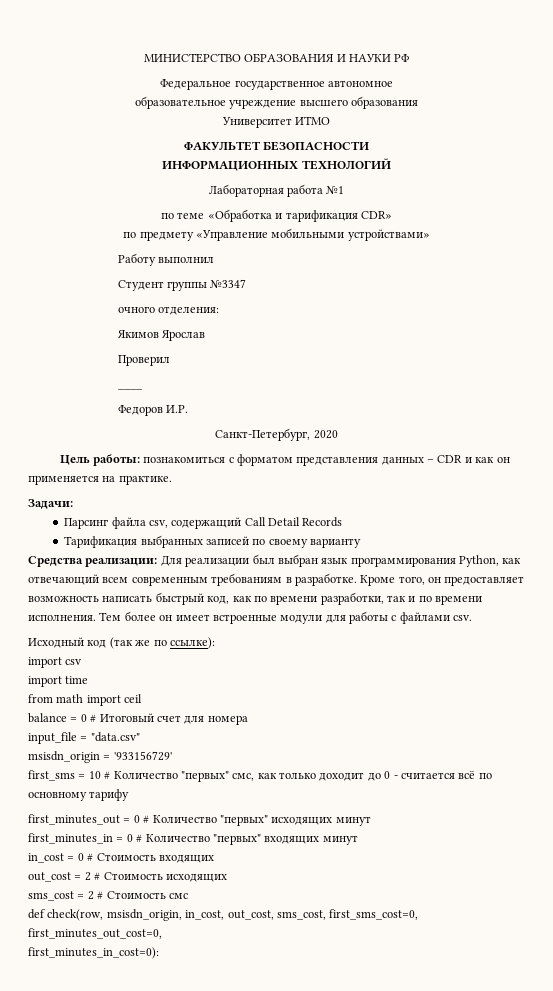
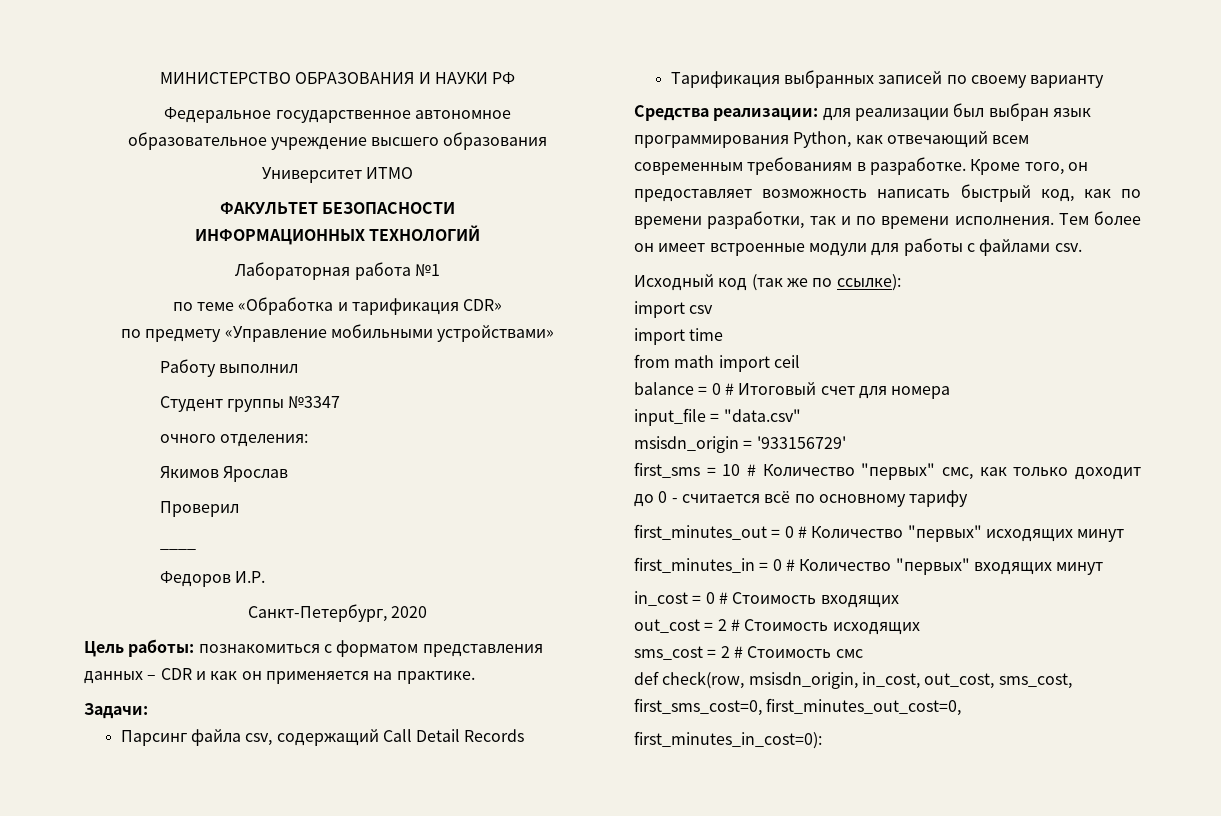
[160,555,182,566] Для -> [822,108,851,121] для

